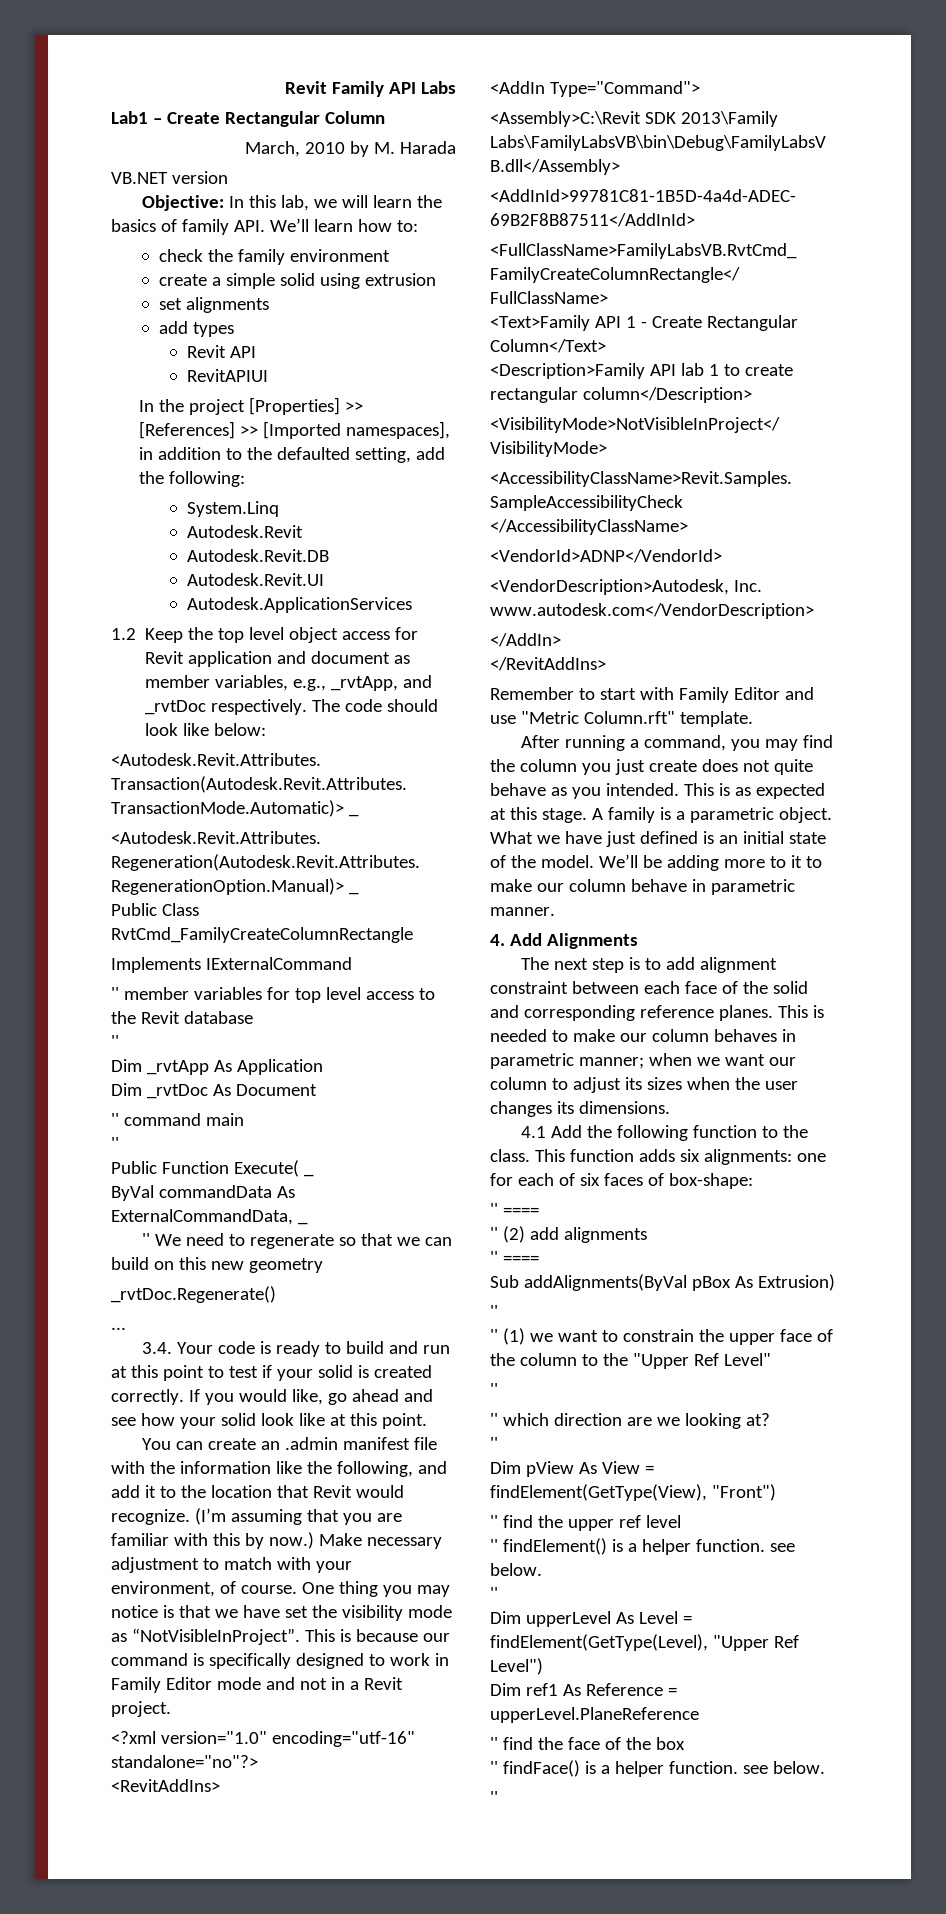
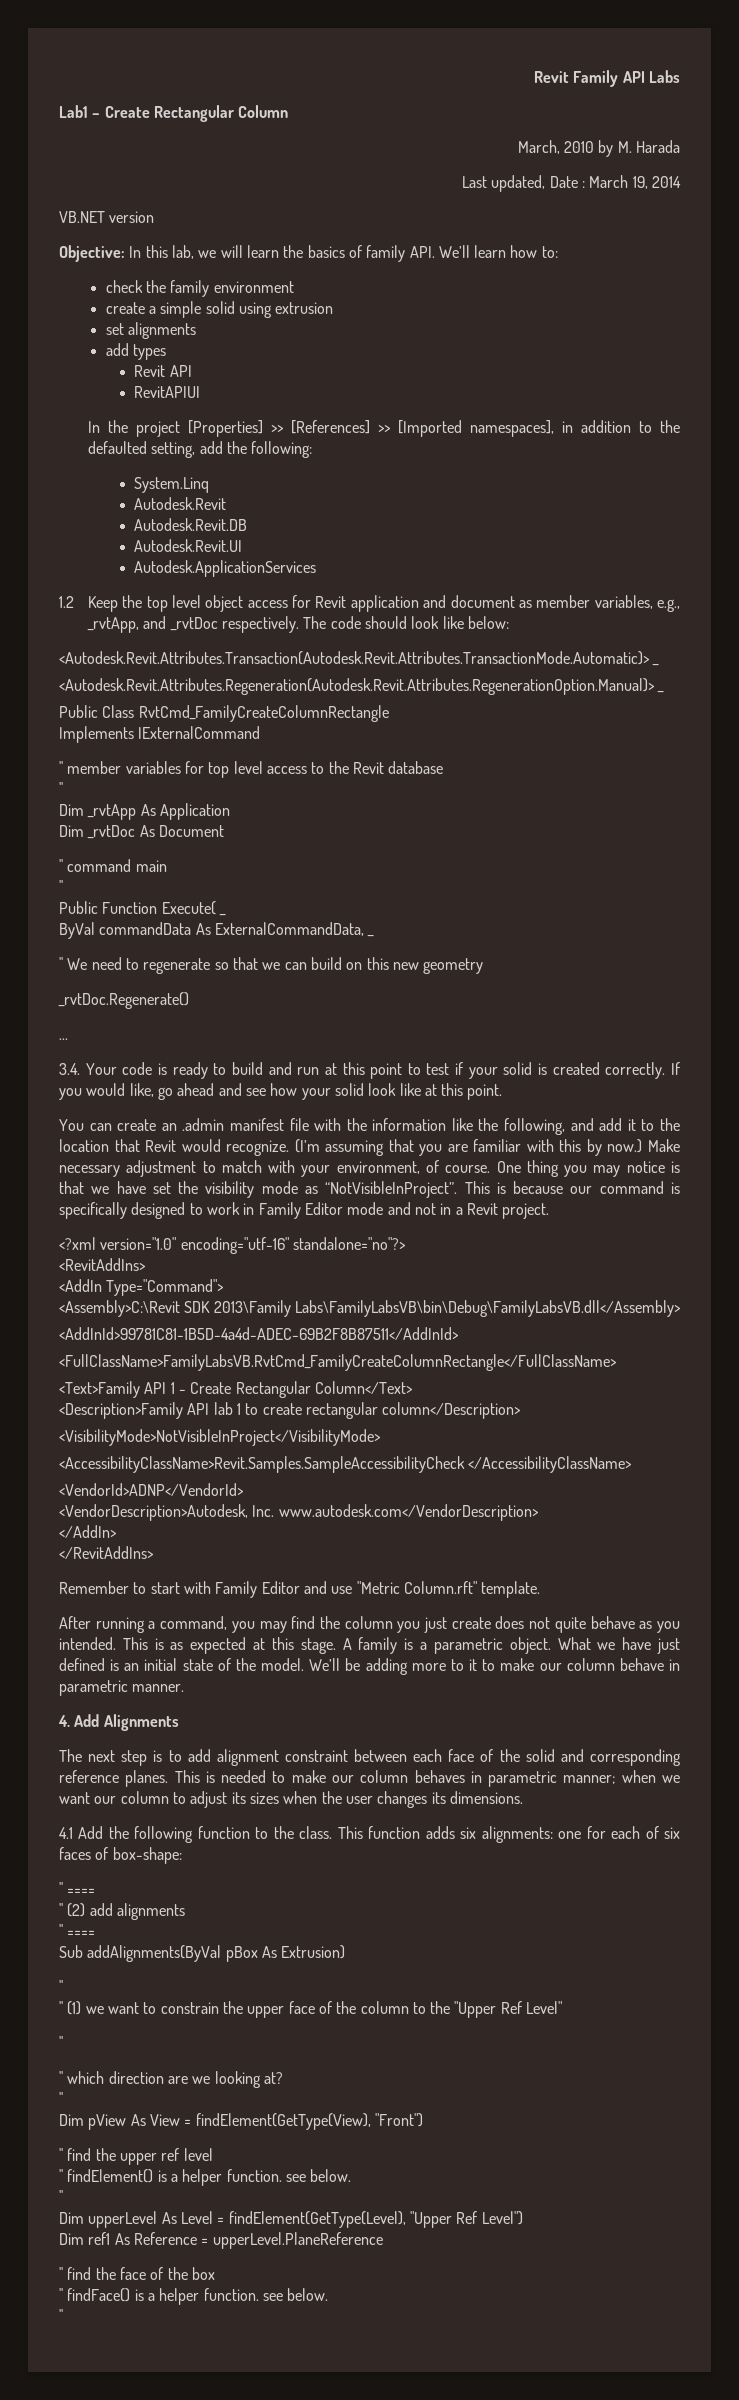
(456, 147) none -> [462,175,682,192] // Last updated, Date : March 19, 2014

